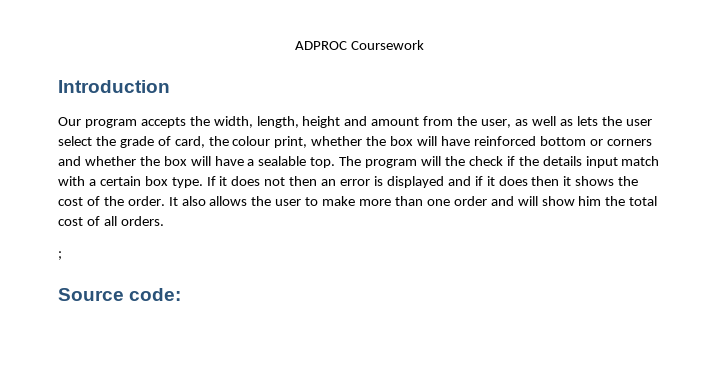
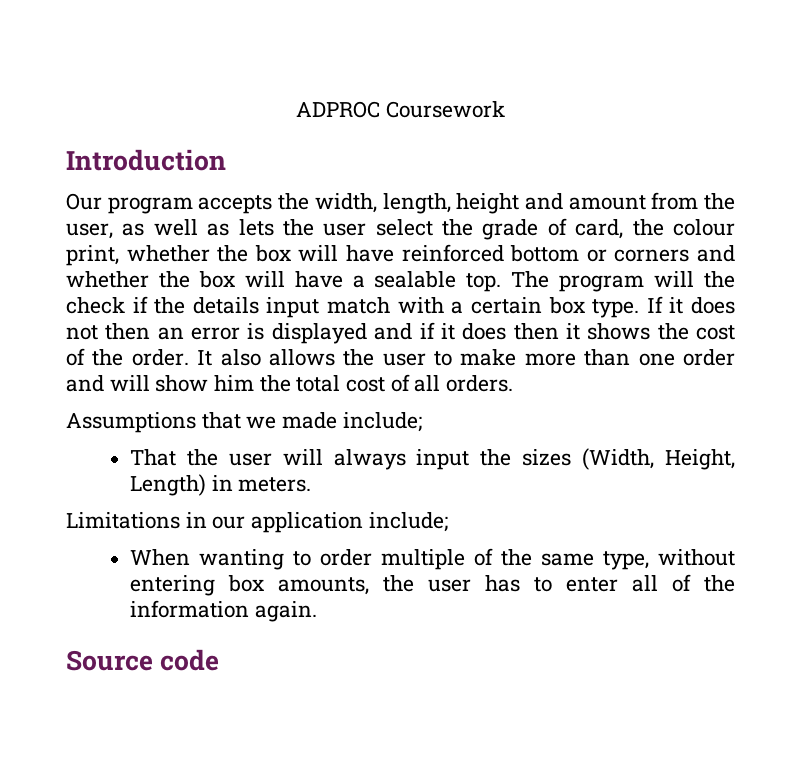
[58,251,62,260] ; -> [66,412,422,433] [130,448,735,470] [130,474,312,496] [66,512,448,533] [130,548,735,570] [130,574,735,596] [130,600,317,622] Assumptions that we made include; // That the user will always input the sizes (Width, Height, Length) in meters. // Limitations in our application include; // When wanting to order multiple of the same type, without entering box amounts, the user has to enter all of the information again.
[129,288,182,301] code: -> [160,649,220,671] code

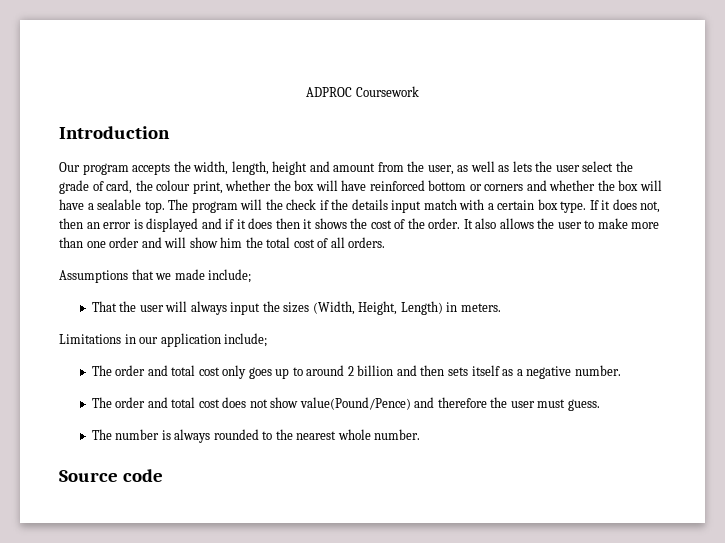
[66,325,98,340] not -> [640,201,661,213] not,
[130,548,735,570] [130,574,735,596] [130,600,317,622] When wanting to order multiple of the same type, without entering box amounts, the user has to enter all of the information again. -> [91,365,621,379] [91,397,600,411] [91,429,421,443] The order and total cost only goes up to around 2 billion and then sets itself as a negative number. // The order and total cost does not show value(Pound/Pence) and therefore the user must guess. // The number is always rounded to the nearest whole number.

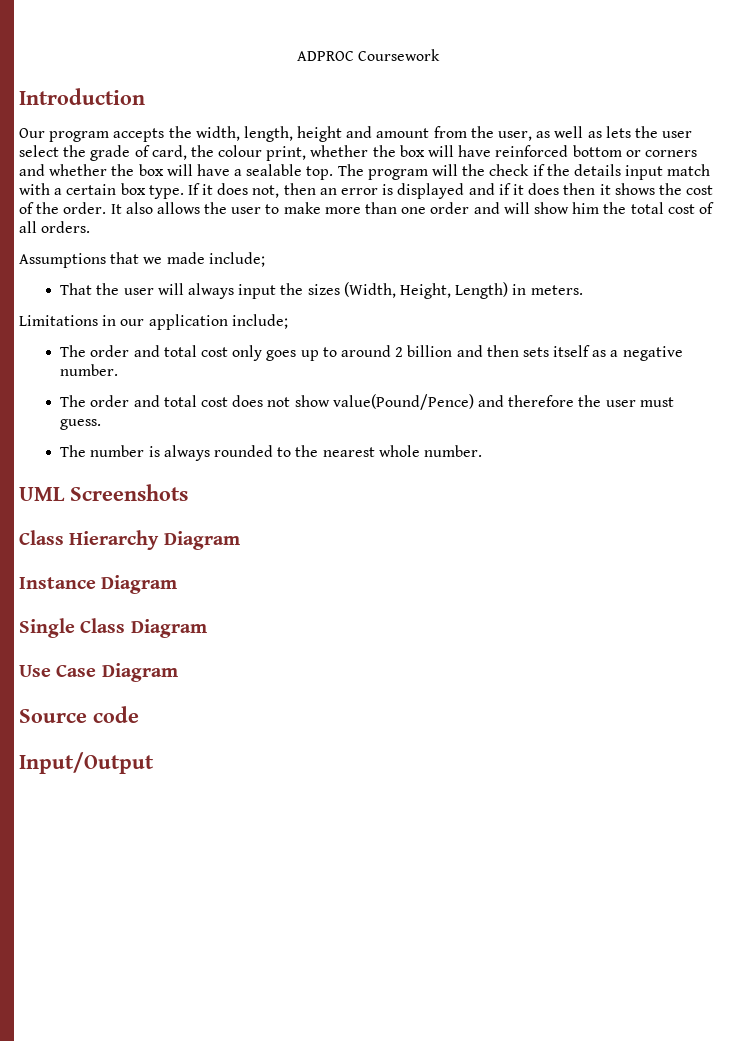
(421, 434) none -> [19,484,188,501] [19,530,240,550] [19,575,178,594] [19,618,207,638] [19,663,178,682] // UML Screenshots // Class Hierarchy Diagram // Instance Diagram // Single Class Diagram // Use Case Diagram
(163, 475) none -> [19,752,154,774] // Input/Output

